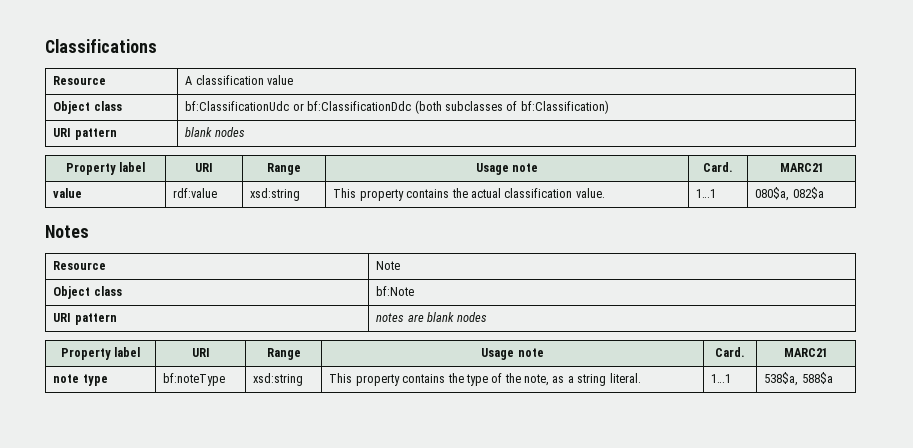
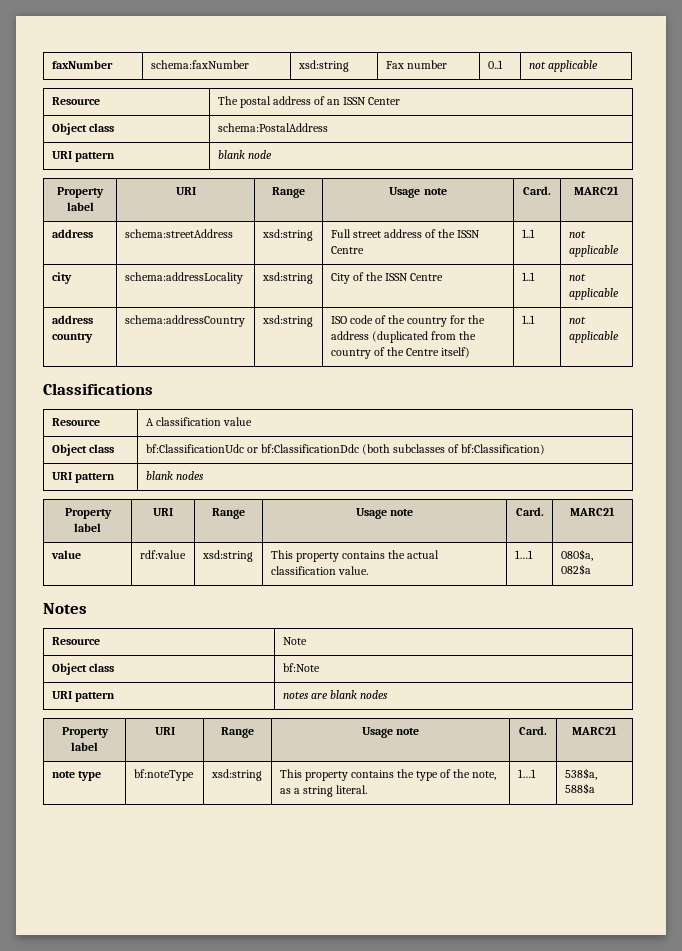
(45, 46) none -> [51,60,113,69] [150,60,249,69] [297,60,349,72] [385,60,447,69] [487,60,503,69] [528,60,598,72] [51,97,100,105] [217,96,401,108] [51,123,114,135] [217,123,328,132] [51,151,115,162] [217,150,272,159] [57,187,104,198] [66,202,94,211] [175,187,196,195] [272,187,305,198] [389,187,447,198] [523,186,551,195] [574,186,619,195] [51,229,93,238] [124,229,233,238] [261,229,313,241] [330,229,481,238] [330,246,364,254] [521,229,535,238] [568,230,586,238] [568,245,619,257] [51,272,72,284] [124,272,243,284] [261,272,313,284] [330,272,444,284] [521,272,535,281] [568,273,586,281] [568,288,619,300] [51,315,93,324] [51,333,93,343] [124,315,245,327] [261,315,313,327] [330,315,486,327] [330,331,476,343] [330,347,471,359] [521,315,535,324] [568,316,586,324] [568,331,619,343] faxNumber | schema:faxNumber | xsd:string | Fax number | 0..1 | not applicable // Resource | The postal address of an ISSN Center // Object class | schema:PostalAddress // URI pattern | blank node // Property label | URI | Range | Usage note | Card. | MARC21 // address | schema:streetAddress | xsd:string | Full street address of the ISSN Centre | 1..1 | not applicable // city | schema:addressLocality | xsd:string | City of the ISSN Centre | 1..1 | not applicable // address country | schema:addressCountry | xsd:string | ISO code of the country for the address (duplicated from the country of the Centre itself) | 1..1 | not applicable //

